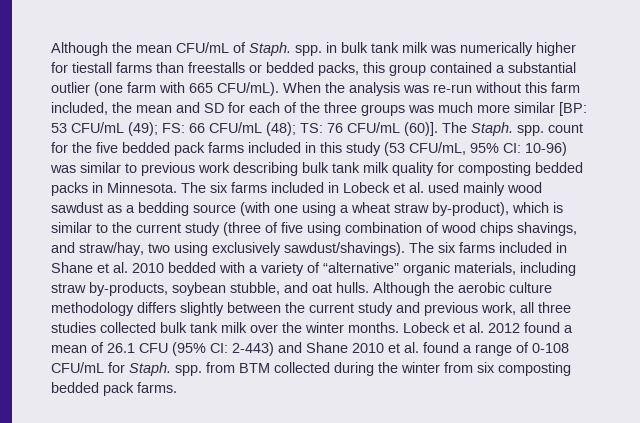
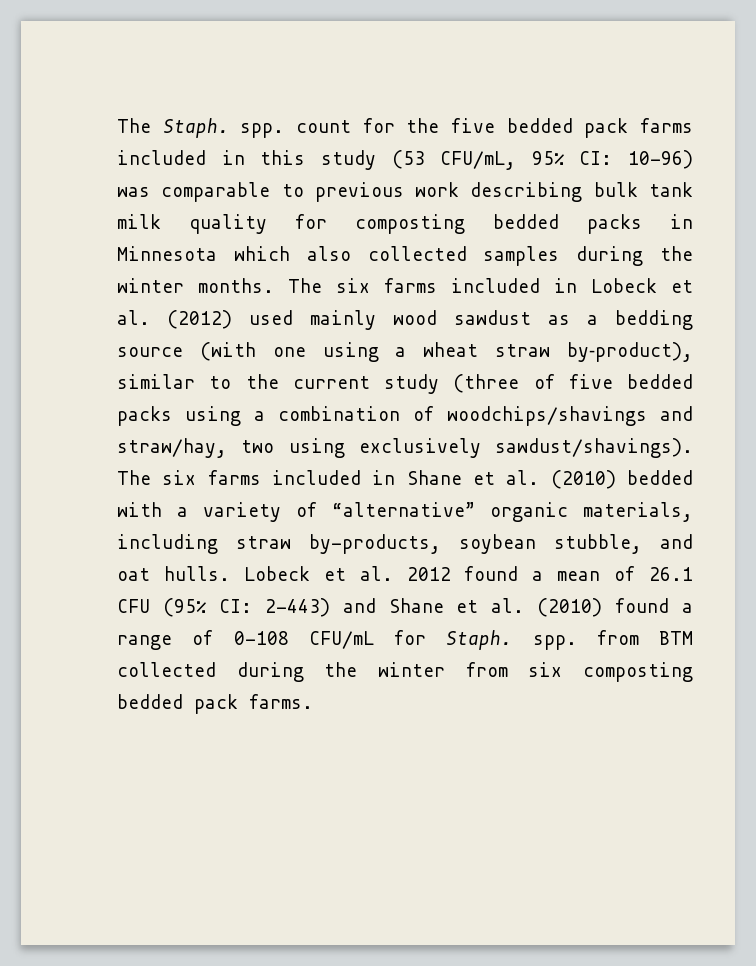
[51,42,576,56] [51,62,576,76] [51,82,580,96] [51,102,587,116] [51,122,438,136] Although the mean CFU/mL of Staph. spp. in bulk tank milk was numerically higher for tiestall farms than freestalls or bedded packs, this group contained a substantial outlier (one farm with 665 CFU/mL). When the analysis was re-run without this farm included, the mean and SD for each of the three groups was much more similar [BP: 53 CFU/mL (49); FS: 66 CFU/mL (48); TS: 76 CFU/mL (60)]. -> (117, 125) none
[80,162,121,173] similar -> [161,182,271,202] comparable
[107,182,177,193] Minnesota. -> [117,246,693,266] [117,278,274,293] Minnesota which also collected samples during the winter months.
(424, 187) none -> [167,310,232,329] (2012)
[512,202,563,213] which is -> (693, 352) none
[307,222,577,236] using combination of wood chips shavings, -> [627,374,693,389] [117,406,647,426] bedded packs using a combination of woodchips/shavings
[132,263,164,273] 2010 -> [550,470,616,489] (2010)
[373,282,552,296] [51,302,571,316] [51,322,399,333] Although the aerobic culture methodology differs slightly between the current study and previous work, all three studies collected bulk tank milk over the winter months. -> (230, 573) none
[352,342,419,353] 2010 et al. -> [456,598,603,617] et al. (2010)

